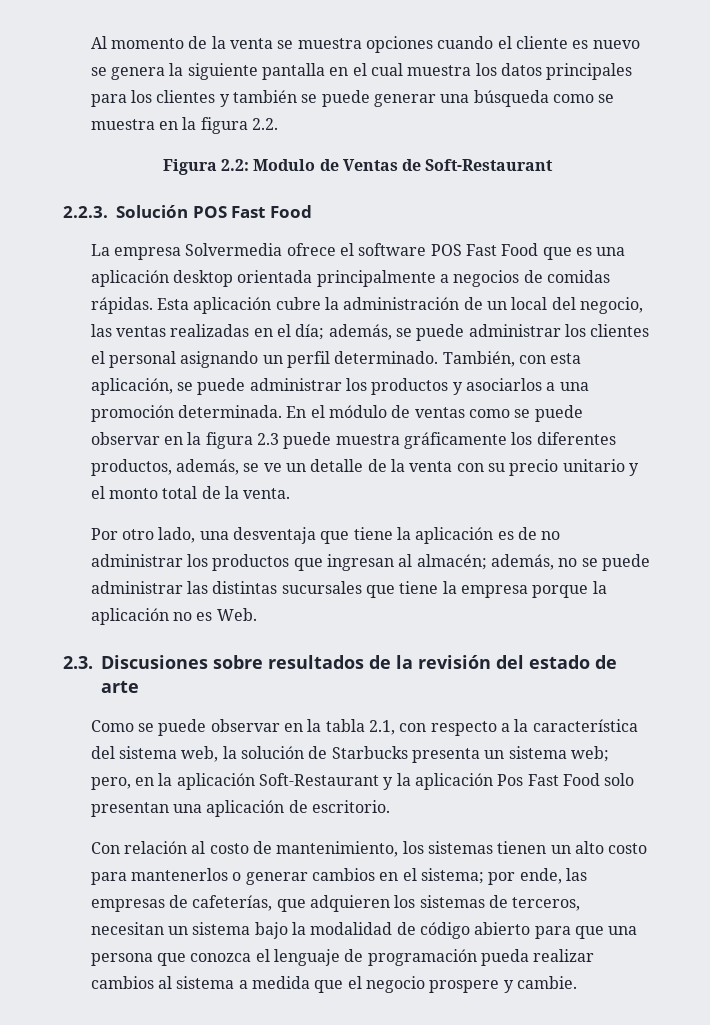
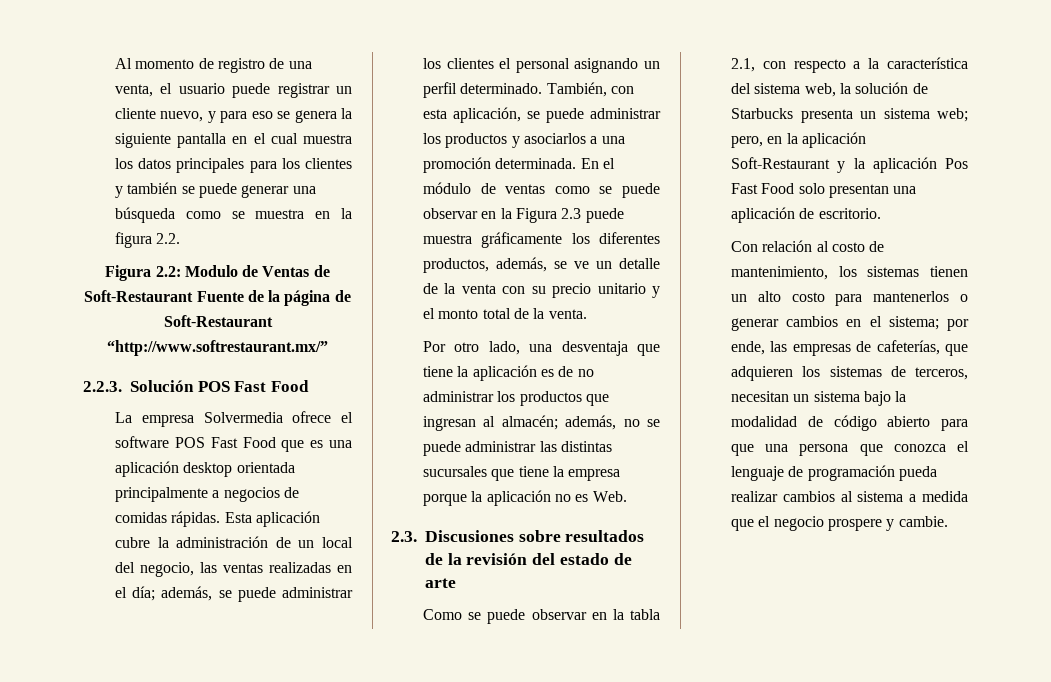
[211,36,640,53] la venta se muestra opciones cuando el cliente es nuevo -> [217,58,312,73] [114,83,352,98] [114,108,273,123] registro de una venta, el usuario puede registrar un cliente nuevo, y para eso
(554, 165) none -> [196,290,351,306] [163,315,273,327] [107,340,328,356] Fuente de la página de Soft-Restaurant “http://www.softrestaurant.mx/”
[205,432,253,449] figura -> [515,208,557,223] Figura

